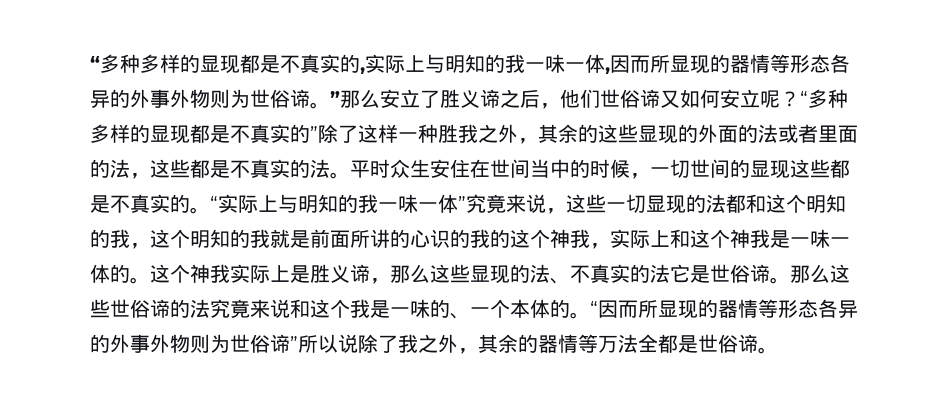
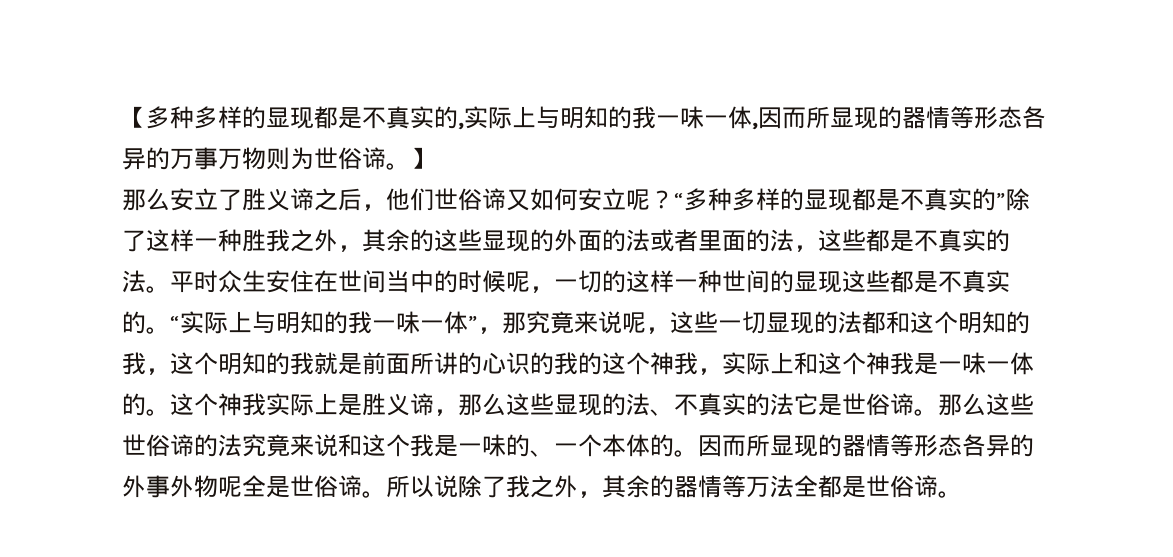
[90,56,100,71] “ -> [122,106,146,128] 【
[130,89,190,108] 外事外 -> [170,147,242,170] 万事万
[330,91,340,106] ” -> [410,147,434,169] 】 //
[630,159,690,179] ，一切 -> [506,270,722,293] 呢，一切的这样一种
[466,194,546,213] 究竟来说 -> [478,311,646,334] ，那究竟来说呢
[590,299,858,319] [90,334,298,353] “因而所显现的器情等形态各异的外事外物则为世俗谛” -> [698,434,1034,457] [122,475,386,498] 因而所显现的器情等形态各异的外事外物呢全是世俗谛。

